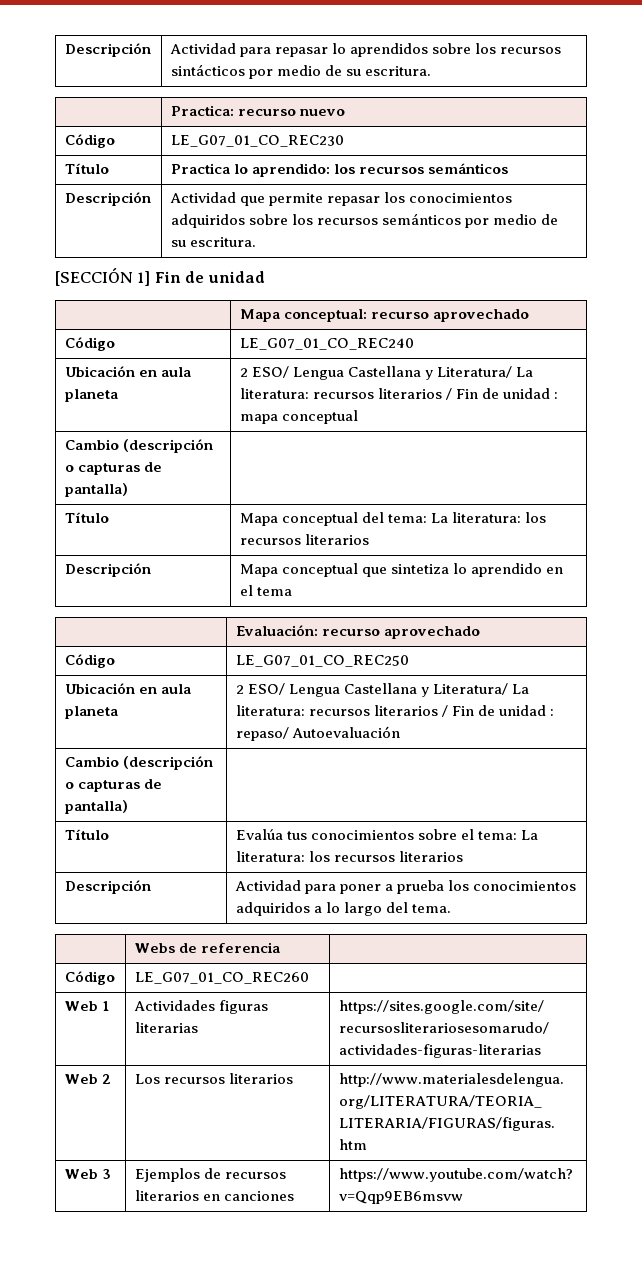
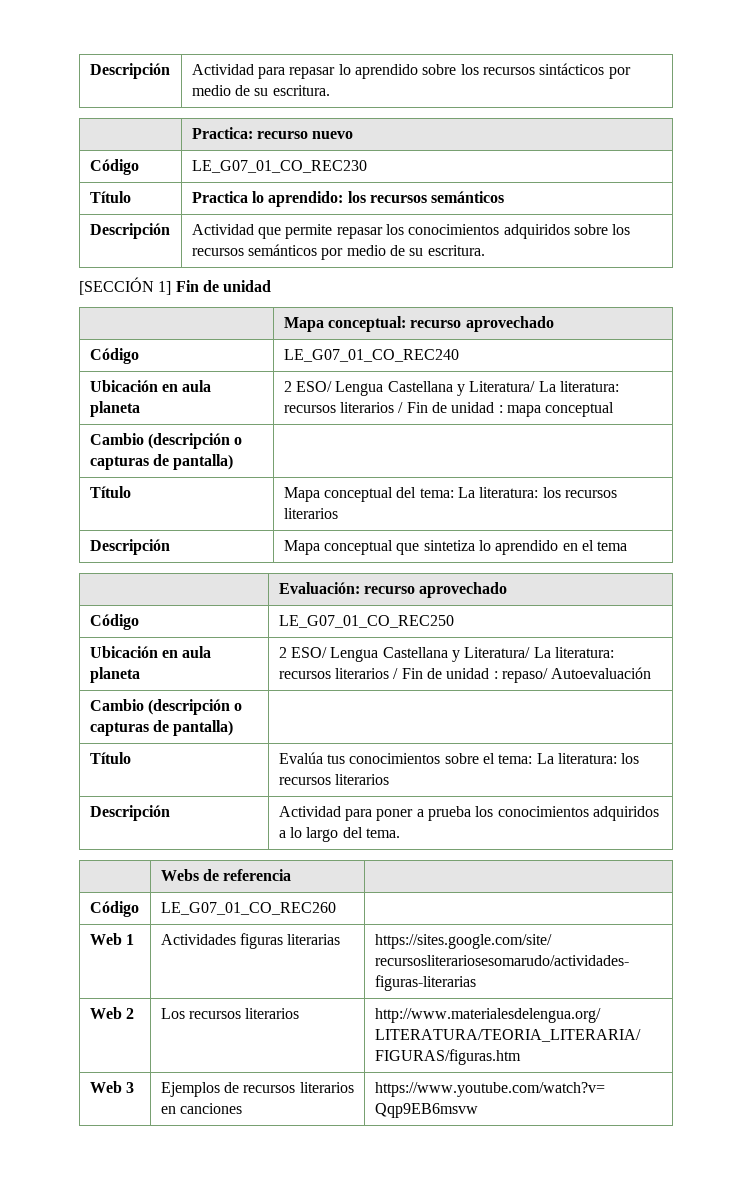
[350,43,429,57] aprendidos -> [355,64,419,79] aprendido

